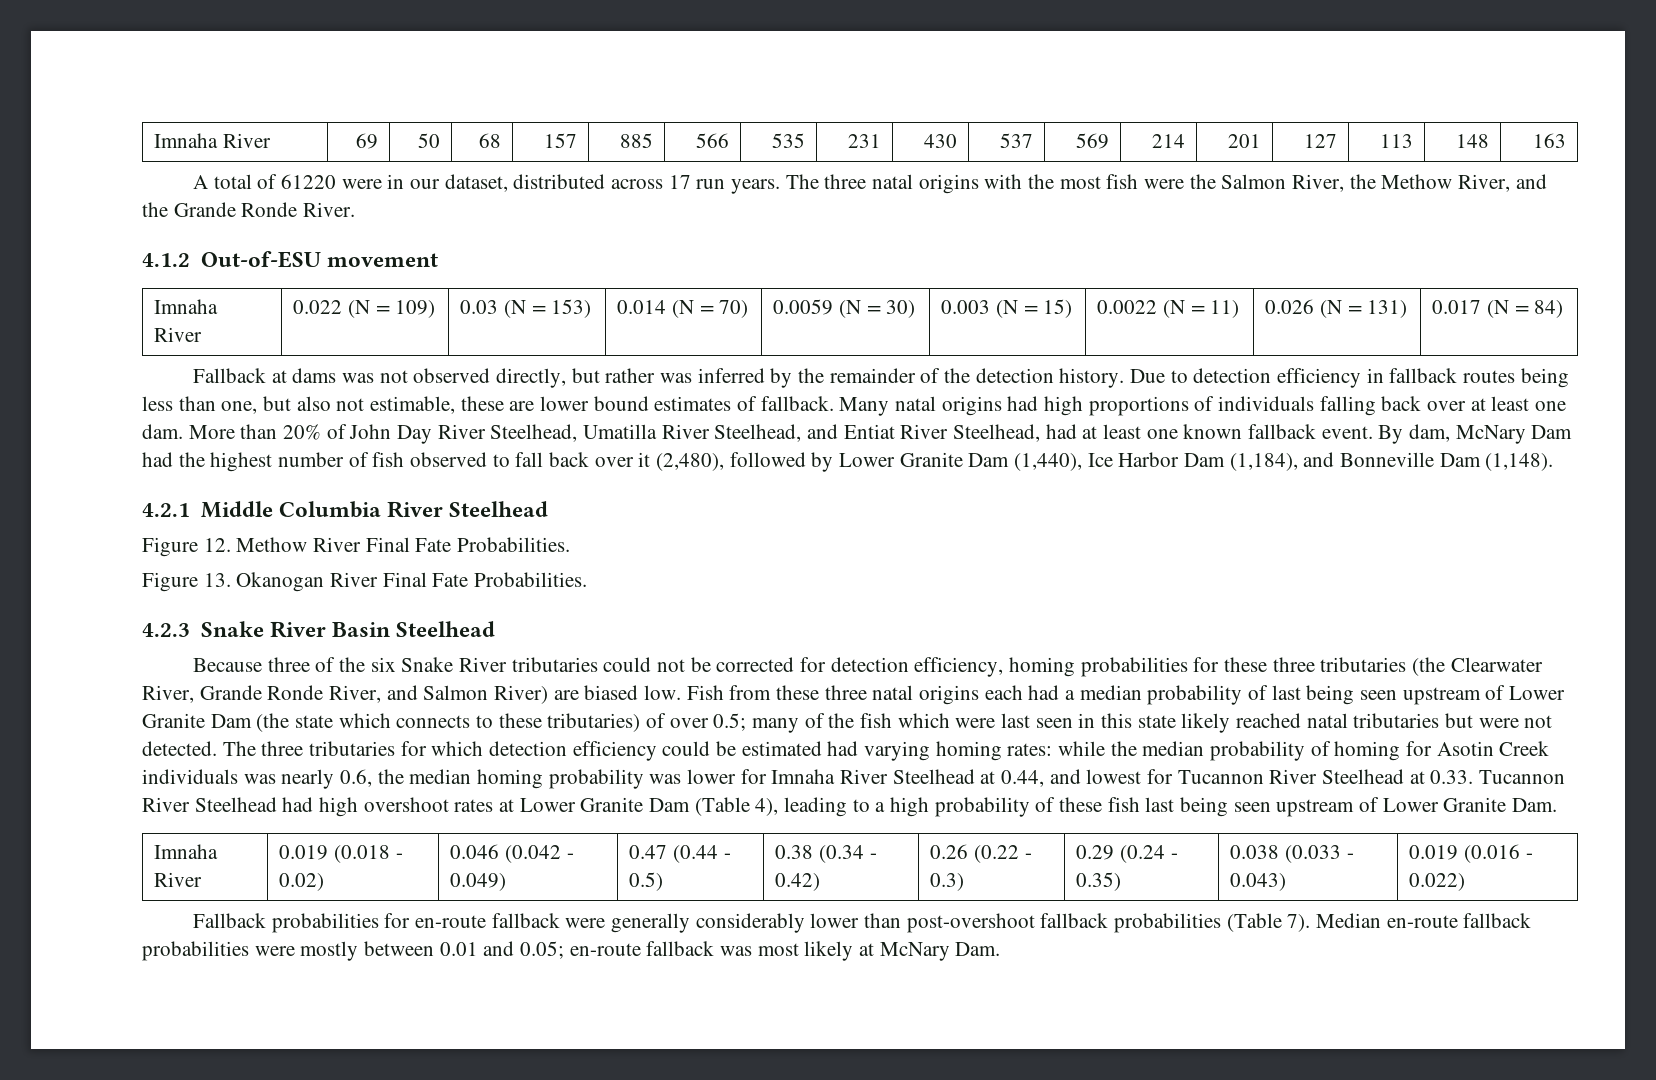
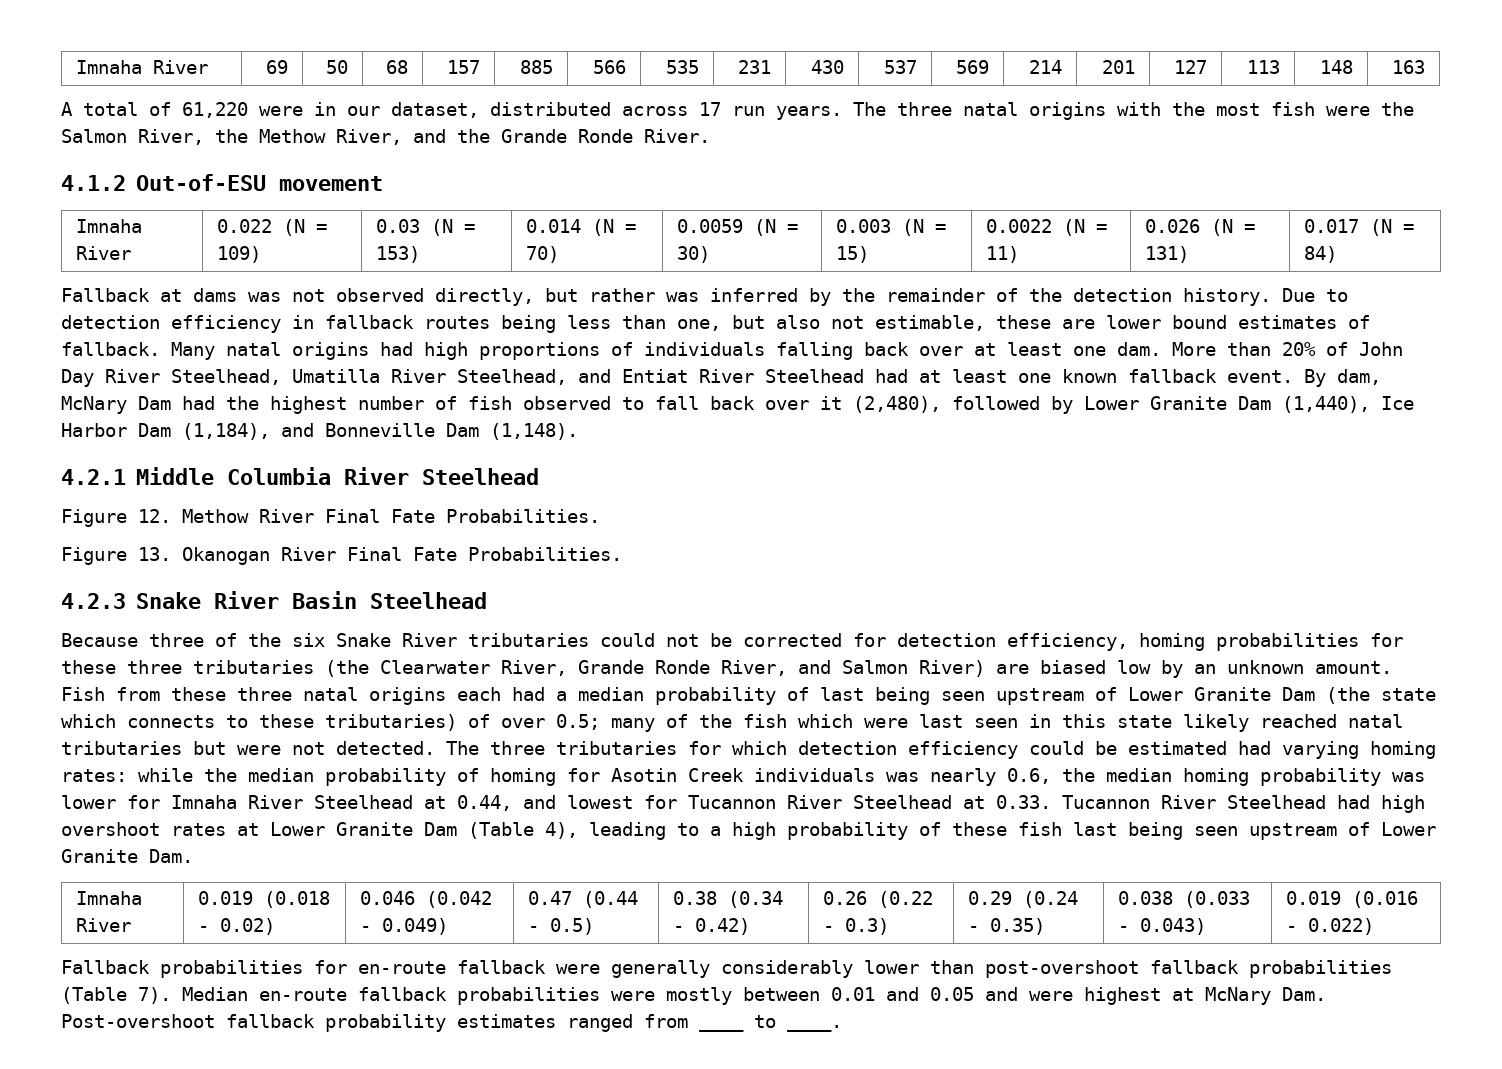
[280,174,336,189] 61220 -> [182,102,248,118] 61,220
[953,424,1041,442] Steelhead, -> [765,369,864,383] Steelhead
[644,685,682,700] low. -> [1117,660,1392,678] low by an unknown amount.
[520,941,1001,961] 0.05; en-route fallback was most likely at McNary Dam. -> [930,987,1326,1005] [61,1014,688,1032] [699,1028,744,1032] [754,1015,842,1032] 0.05 and were highest at McNary Dam. Post-overshoot fallback probability estimates ranged from ____ to ____.

